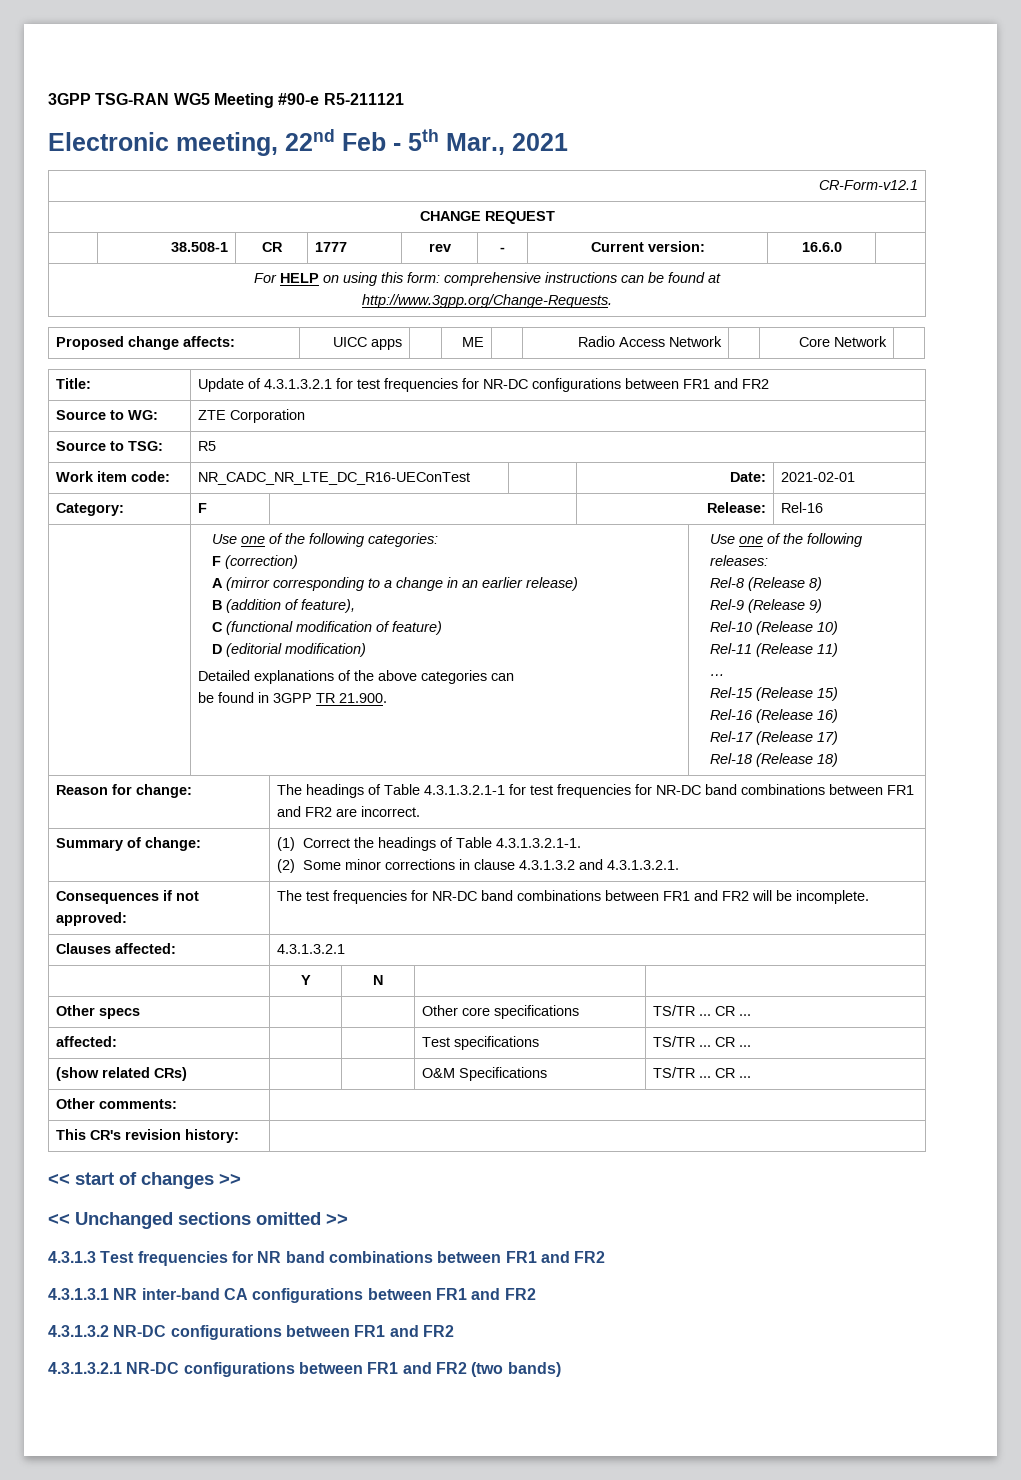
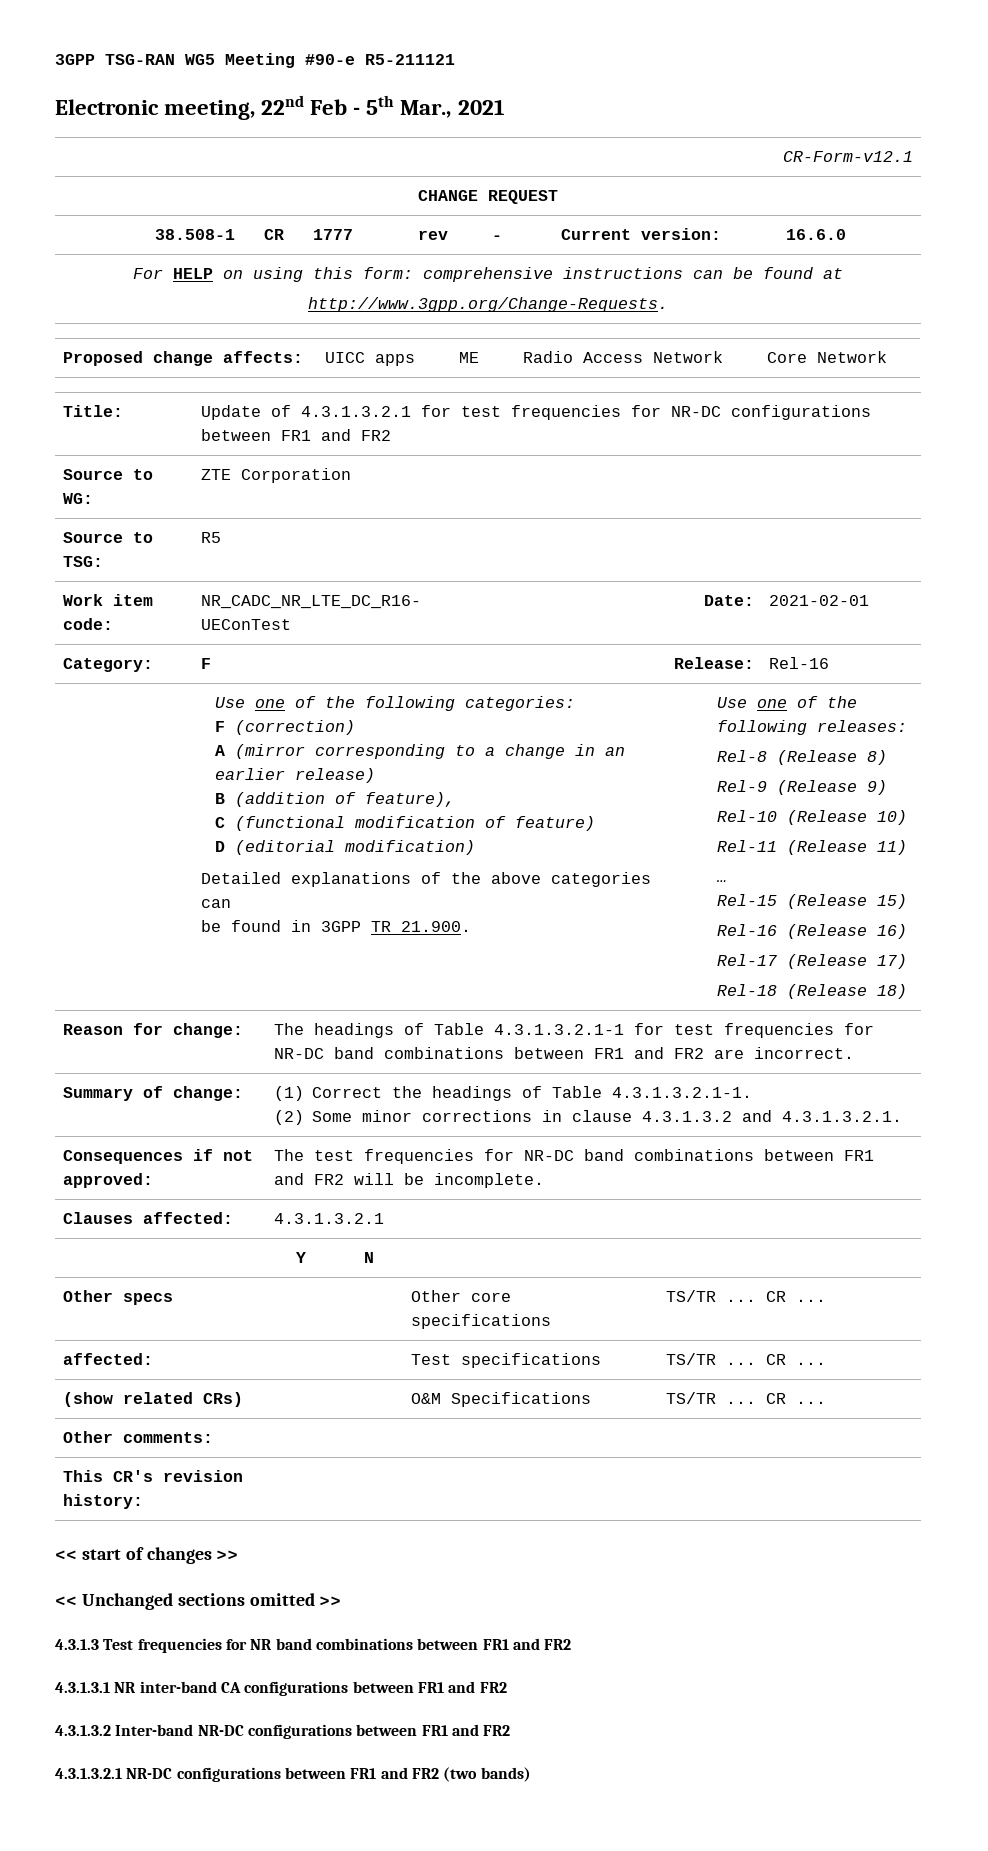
(109, 1331) none -> [115,1724,194,1736] Inter-band

